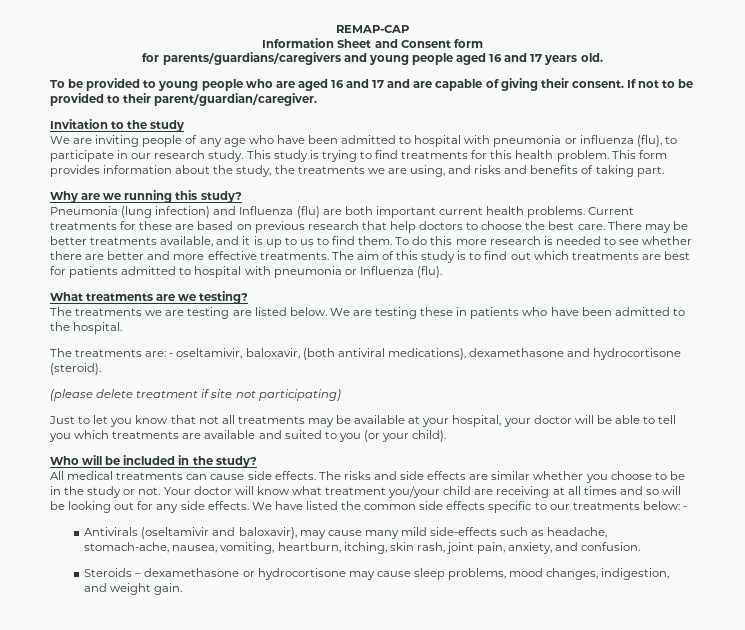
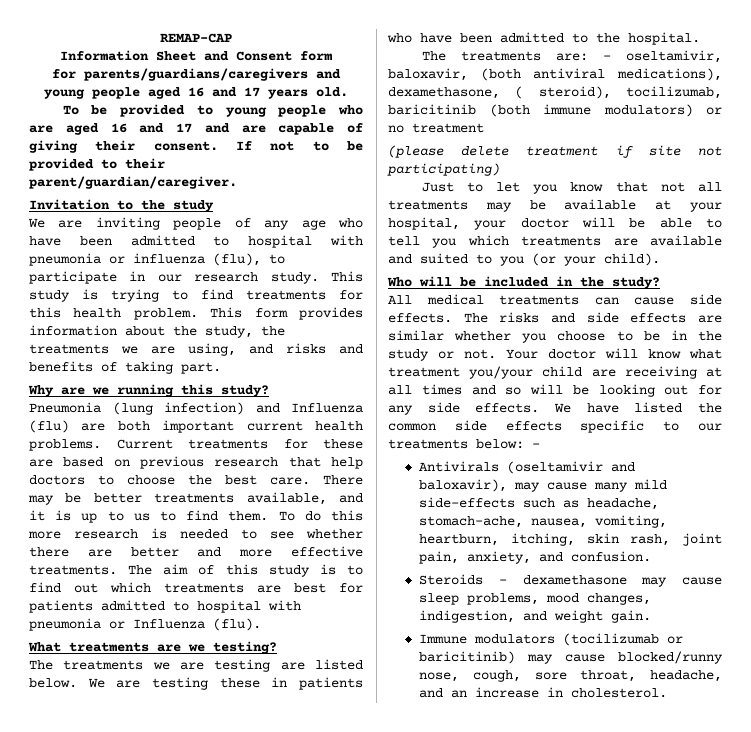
[468,348,682,360] [50,363,101,375] dexamethasone and hydrocortisone (steroid). -> [388,86,722,99] [388,104,722,117] [388,123,484,133] dexamethasone, ( steroid), tocilizumab, baricitinib (both immune modulators) or no treatment
[242,568,346,580] or hydrocortisone -> (627, 580) none
(183, 589) none -> [419,633,684,646] [419,651,723,664] [419,670,722,682] [419,687,668,698] // Immune modulators (tocilizumab or baricitinib) may cause blocked/runny nose, cough, sore throat, headache, and an increase in cholesterol.

